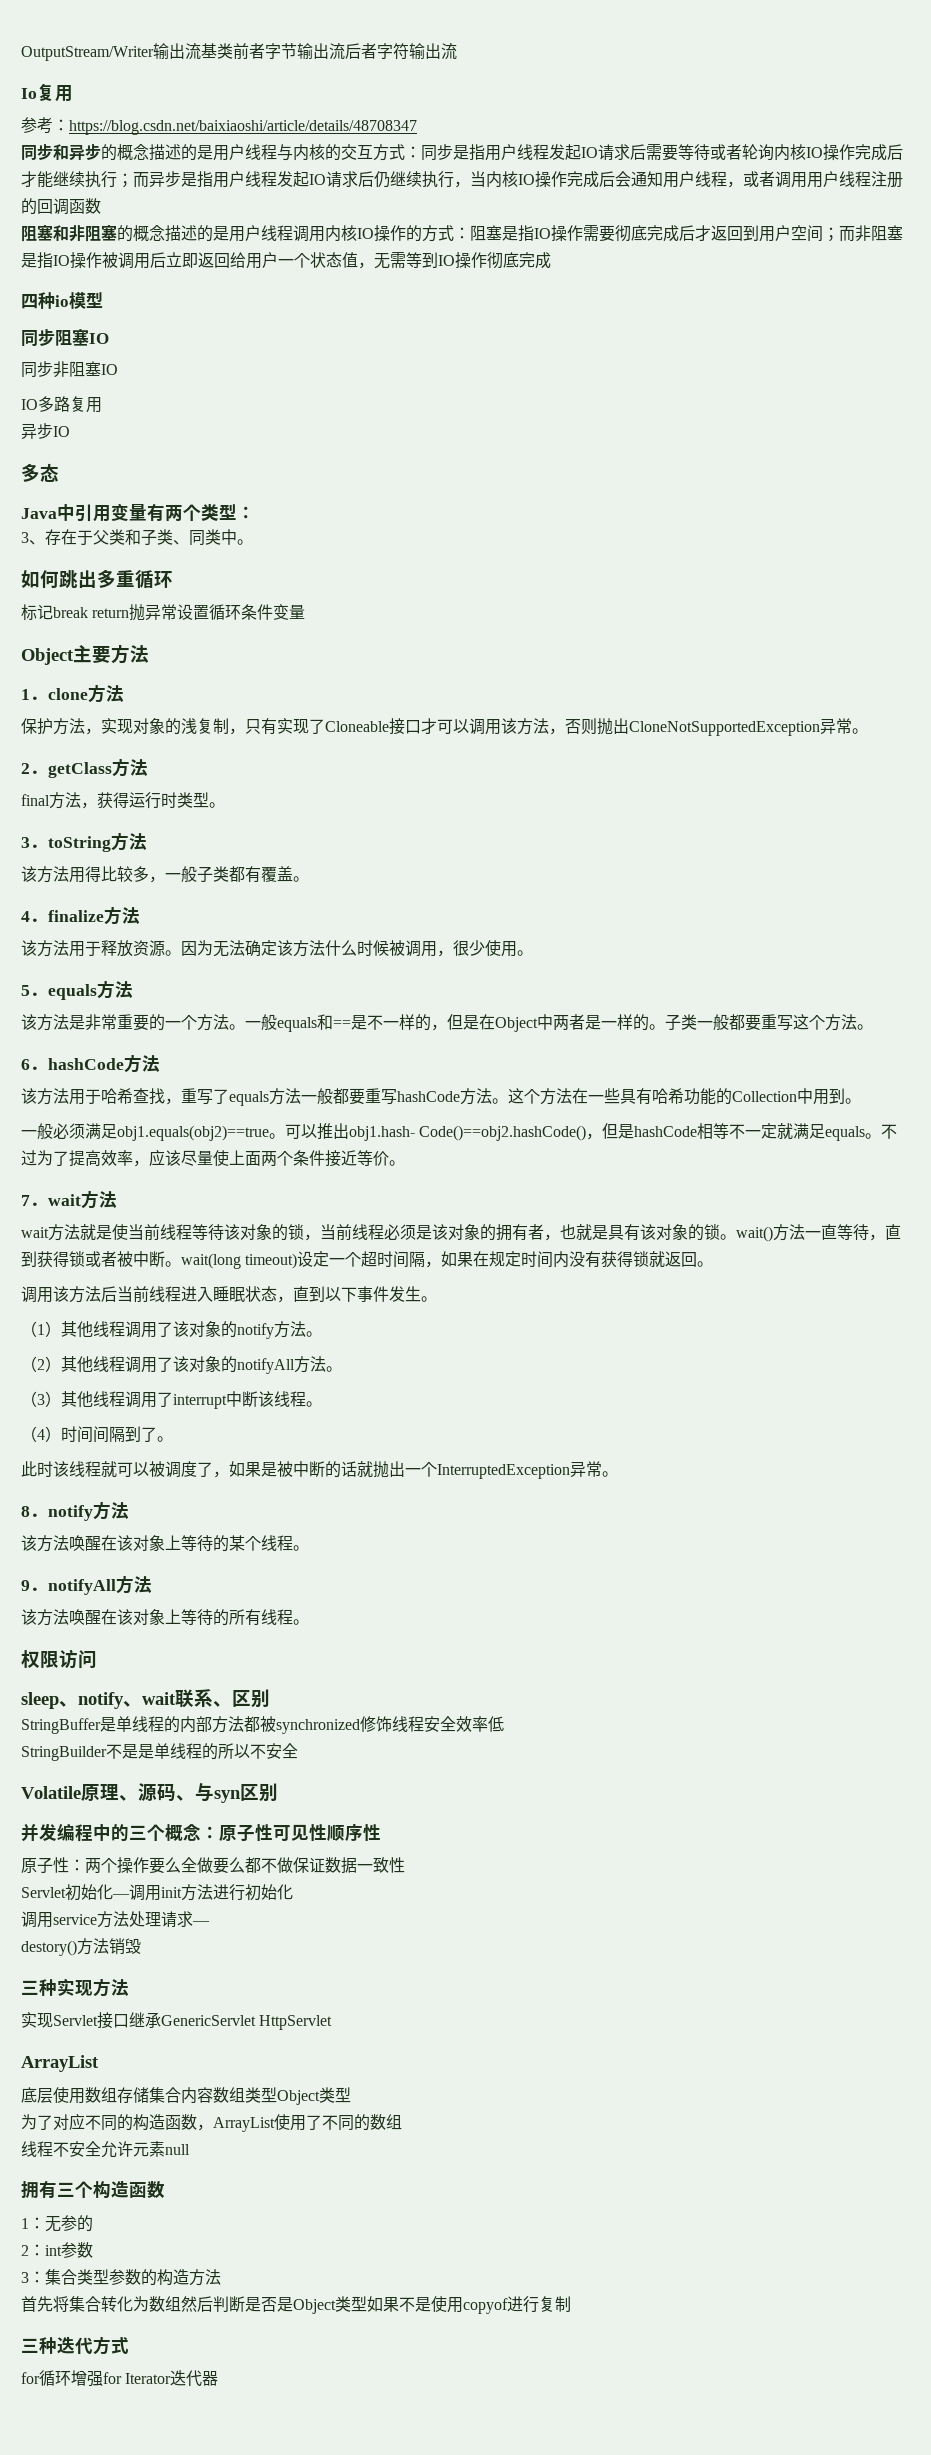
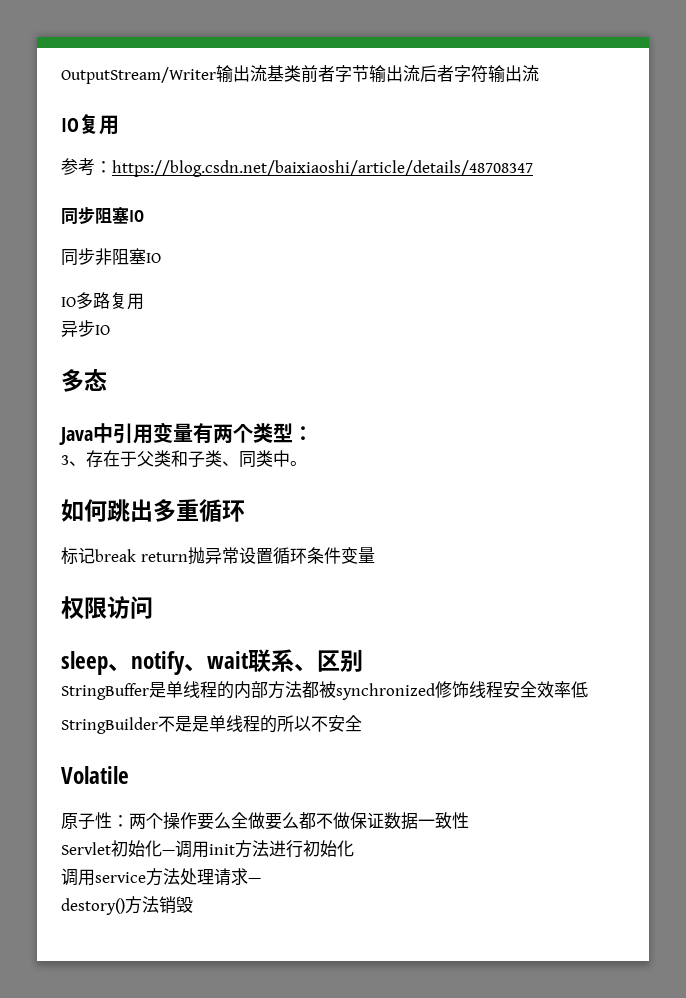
[21,88,37,99] Io -> [61,118,79,132] IO
[21,144,903,161] [21,171,903,188] [21,198,101,215] [21,225,903,242] [21,252,551,269] [21,292,103,309] // 同步和异步的概念描述的是用户线程与内核的交互方式：同步是指用户线程发起IO请求后需要等待或者轮询内核IO操作完成后才能继续执行；而异步是指用户线程发起IO请求后仍继续执行，当内核IO操作完成后会通知用户线程，或者调用用户线程注册的回调函数 // 阻塞和非阻塞的概念描述的是用户线程调用内核IO操作的方式：阻塞是指IO操作需要彻底完成后才返回到用户空间；而非阻塞是指IO操作被调用后立即返回给用户一个状态值，无需等到IO操作彻底完成 // 四种io模型 -> (533, 168) none
[21,644,149,665] [21,684,124,703] [21,718,868,736] [21,758,148,778] [21,792,225,809] [21,832,147,852] [21,866,309,883] [21,906,140,925] [21,940,533,957] [21,980,133,1000] [21,1014,873,1032] [21,1054,160,1073] [21,1088,861,1106] [21,1123,898,1141] [21,1149,405,1167] [21,1190,117,1209] [21,1224,901,1242] [21,1251,714,1269] [21,1286,437,1303] [21,1321,322,1339] [21,1356,342,1374] [21,1391,322,1409] [21,1426,173,1443] [21,1461,618,1479] [21,1501,129,1521] [21,1535,309,1552] [21,1575,152,1595] [21,1609,309,1626] // Object主要方法 // 1．clone方法 // 保护方法，实现对象的浅复制，只有实现了Cloneable接口才可以调用该方法，否则抛出CloneNotSupportedException异常。 // 2．getClass方法 // final方法，获得运行时类型。 // 3．toString方法 // 该方法用得比较多，一般子类都有覆盖。 // 4．finalize方法 // 该方法用于释放资源。因为无法确定该方法什么时候被调用，很少使用。 // 5．equals方法 // 该方法是非常重要的一个方法。一般equals和==是不一样的，但是在Object中两者是一样的。子类一般都要重写这个方法。 // 6．hashCode方法 // 该方法用于哈希查找，重写了equals方法一般都要重写hashCode方法。这个方法在一些具有哈希功能的Collection中用到。 // 一般必须满足obj1.equals(obj2)==true。可以推出obj1.hash- Code()==obj2.hashCode()，但是hashCode相等不一定就满足equals。不过为了提高效率，应该尽量使上面两个条件接近等价。 // 7．wait方法 // wait方法就是使当前线程等待该对象的锁，当前线程必须是该对象的拥有者，也就是具有该对象的锁。wait()方法一直等待，直到获得锁或者被中断。wait(long timeout)设定一个超时间隔，如果在规定时间内没有获得锁就返回。 // 调用该方法后当前线程进入睡眠状态，直到以下事件发生。 // （1）其他线程调用了该对象的notify方法。 // （2）其他线程调用了该对象的notifyAll方法。 // （3）其他线程调用了interrupt中断该线程。 // （4）时间间隔到了。 // 此时该线程就可以被调度了，如果是被中断的话就抛出一个InterruptedException异常。 // 8．notify方法 // 该方法唤醒在该对象上等待的某个线程。 // 9．notifyAll方法 // 该方法唤醒在该对象上等待的所有线程。 -> (375, 555) none
[81,1783,278,1803] [21,1823,381,1842] 原理、源码、与syn区别 // 并发编程中的三个概念：原子性可见性顺序性 -> (129, 775) none
[21,1978,129,1997] [21,2012,333,2030] [21,2055,99,2072] [21,2087,351,2105] [21,2113,402,2132] [21,2141,190,2158] [21,2181,165,2199] [21,2215,93,2232] [21,2242,93,2258] [21,2269,221,2286] [21,2296,571,2314] [21,2336,129,2355] [21,2370,219,2387] // 三种实现方法 // 实现Servlet接口继承GenericServlet HttpServlet // ArrayList // 底层使用数组存储集合内容数组类型Object类型 // 为了对应不同的构造函数，ArrayList使用了不同的数组 // 线程不安全允许元素null // 拥有三个构造函数 // 1：无参的 // 2：int参数 // 3：集合类型参数的构造方法 // 首先将集合转化为数组然后判断是否是Object类型如果不是使用copyof进行复制 // 三种迭代方式 // for循环增强for Iterator迭代器 -> (193, 904) none

